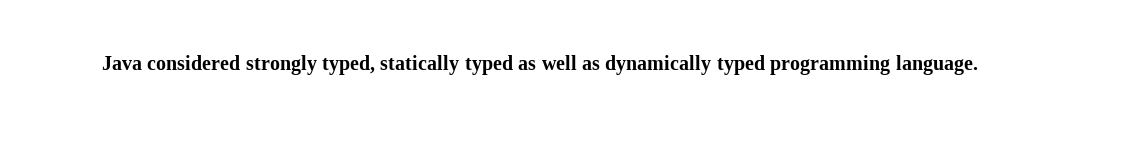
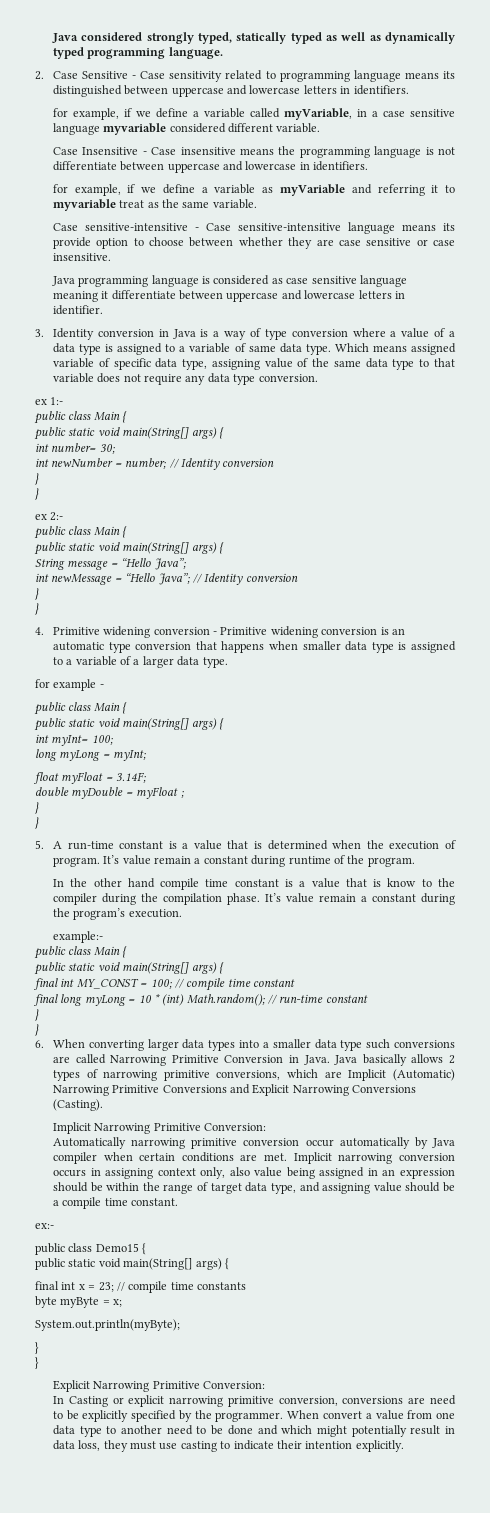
(978, 65) none -> [35,70,455,82] [52,85,409,97] [52,108,455,120] [52,123,321,135] [52,146,455,158] [52,161,369,173] [52,184,455,196] [52,199,257,211] [52,222,455,234] [52,237,455,249] [52,253,111,261] [51,275,407,287] [52,290,405,302] [52,305,103,315] [35,328,455,340] [52,343,456,355] [52,358,456,370] [52,373,318,385] [35,397,64,405] [34,411,128,424] [34,427,224,440] [35,443,115,454] [35,458,275,470] [34,473,39,485] [34,488,39,500] [35,512,64,521] [34,526,128,539] [34,542,224,555] [35,558,186,570] [35,573,298,585] [34,588,39,600] [34,603,39,615] [35,626,405,638] [52,641,456,653] [52,656,228,668] [35,679,104,691] [34,702,128,715] [34,718,224,731] [35,734,113,746] [35,749,147,761] [34,772,147,784] [35,787,184,799] [34,802,39,814] [34,817,39,829] [35,840,456,850] [52,855,415,867] [52,878,455,890] [52,893,455,905] [52,908,182,920] [52,931,103,943] [34,946,128,959] [34,962,224,975] [34,978,295,991] [34,994,368,1006] [34,1009,39,1021] [34,1024,39,1036] [35,1039,455,1051] [52,1054,455,1066] [52,1069,455,1081] [52,1084,417,1096] [52,1099,103,1111] [52,1122,267,1134] [52,1137,455,1149] [52,1152,455,1164] [52,1167,455,1179] [52,1182,455,1194] [52,1197,179,1209] [35,1223,54,1229] [35,1243,147,1255] [35,1258,229,1270] [35,1281,246,1293] [35,1296,123,1308] [35,1319,180,1331] [35,1342,39,1354] [35,1357,39,1369] [52,1380,266,1392] [52,1395,456,1407] [52,1410,456,1422] [52,1425,456,1437] [52,1440,404,1452] // 2. Case Sensitive - Case sensitivity related to programming language means its distinguished between uppercase and lowercase letters in identifiers. // for example, if we define a variable called myVariable, in a case sensitive language myvariable considered different variable. // Case Insensitive - Case insensitive means the programming language is not differentiate between uppercase and lowercase in identifiers. // for example, if we define a variable as myVariable and referring it to myvariable treat as the same variable. // Case sensitive-intensitive - Case sensitive-intensitive language means its provide option to choose between whether they are case sensitive or case insensitive. // Java programming language is considered as case sensitive language meaning it differentiate between uppercase and lowercase letters in identifier. // 3. Identity conversion in Java is a way of type conversion where a value of a data type is assigned to a variable of same data type. Which means assigned variable of specific data type, assigning value of the same data type to that variable does not require any data type conversion. // ex 1:- // public class Main { // public static void main(String[] args) { // int number= 30; // int newNumber = number; // Identity conversion // } // } // ex 2:- // public class Main { // public static void main(String[] args) { // String message = “Hello Java”; // int newMessage = “Hello Java”; // Identity conversion // } // } // 4. Primitive widening conversion - Primitive widening conversion is an automatic type conversion that happens when smaller data type is assigned to a variable of a larger data type. // for example - // public class Main { // public static void main(String[] args) { // int myInt= 100; // long myLong = myInt; // float myFloat = 3.14F; // double myDouble = myFloat ; // } // } // 5. A run-time constant is a value that is determined when the execution of program. It’s value remain a constant during runtime of the program. // In the other hand compile time constant is a value that is know to the compiler during the compilation phase. It’s value remain a constant during the program’s execution. // example:- // public class Main { // public static void main(String[] args) { // final int MY_CONST = 100; // compile time constant // final long myLong = 10 * (int) Math.random(); // run-time constant // } // } // 6. When converting larger data types into a smaller data type such conversions are called Narrowing Primitive Conversion in Java. Java basically allows 2 types of narrowing primitive conversions, which are Implicit (Automatic) Narrowing Primitive Conversions and Explicit Narrowing Conversions (Casting). // Implicit Narrowing Primitive Conversion: // Automatically narrowing primitive conversion occur automatically by Java compiler when certain conditions are met. Implicit narrowing conversion occurs in assigning context only, also value being assigned in an expression should be within the range of target data type, and assigning value should be a compile time constant. // ex:- // public class Demo15 { // public static void main(String[] args) { // final int x = 23; // compile time constants // byte myByte = x; // System.out.println(myByte); // } // } // Explicit Narrowing Primitive Conversion: // In Casting or explicit narrowing primitive conversion, conversions are need to be explicitly specified by the programmer. When convert a value from one data type to another need to be done and which might potentially result in data loss, they must use casting to indicate their intention explicitly.

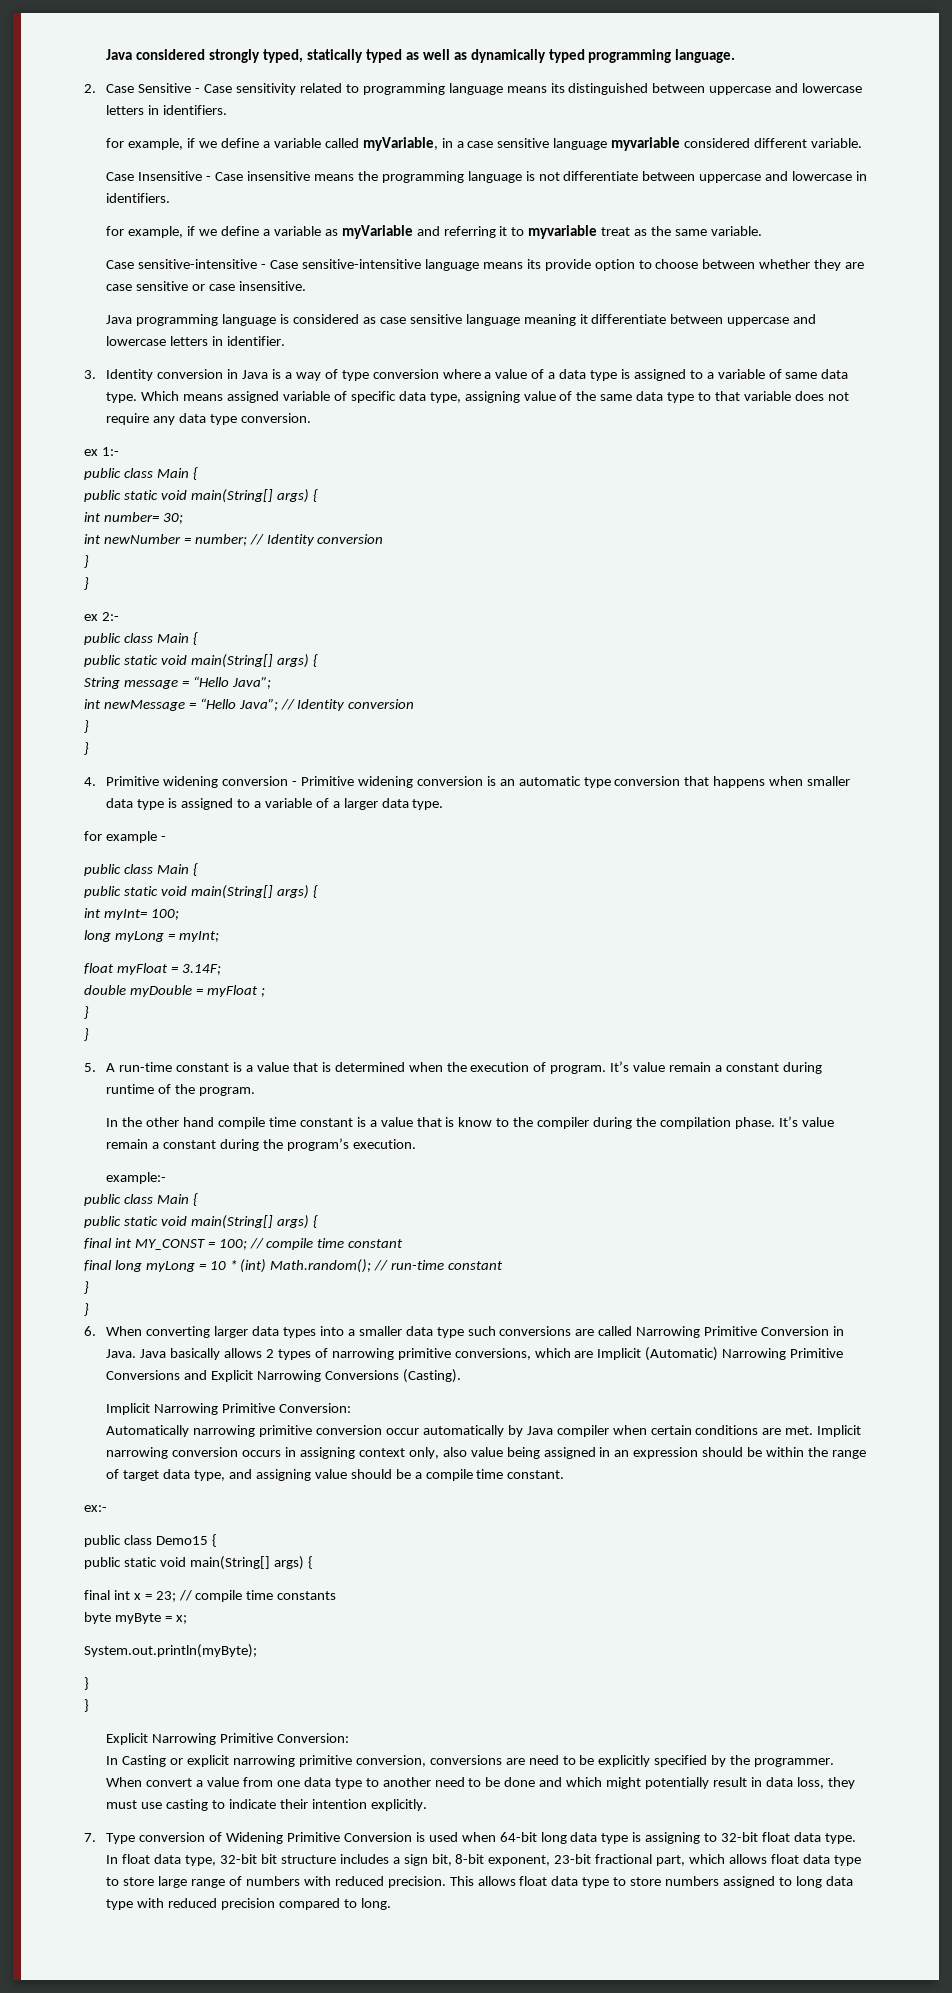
(404, 1446) none -> [84,1832,856,1844] [106,1854,861,1866] [106,1876,853,1888] [106,1898,391,1910] // 7. Type conversion of Widening Primitive Conversion is used when 64-bit long data type is assigning to 32-bit float data type. In float data type, 32-bit bit structure includes a sign bit, 8-bit exponent, 23-bit fractional part, which allows float data type to store large range of numbers with reduced precision. This allows float data type to store numbers assigned to long data type with reduced precision compared to long.

